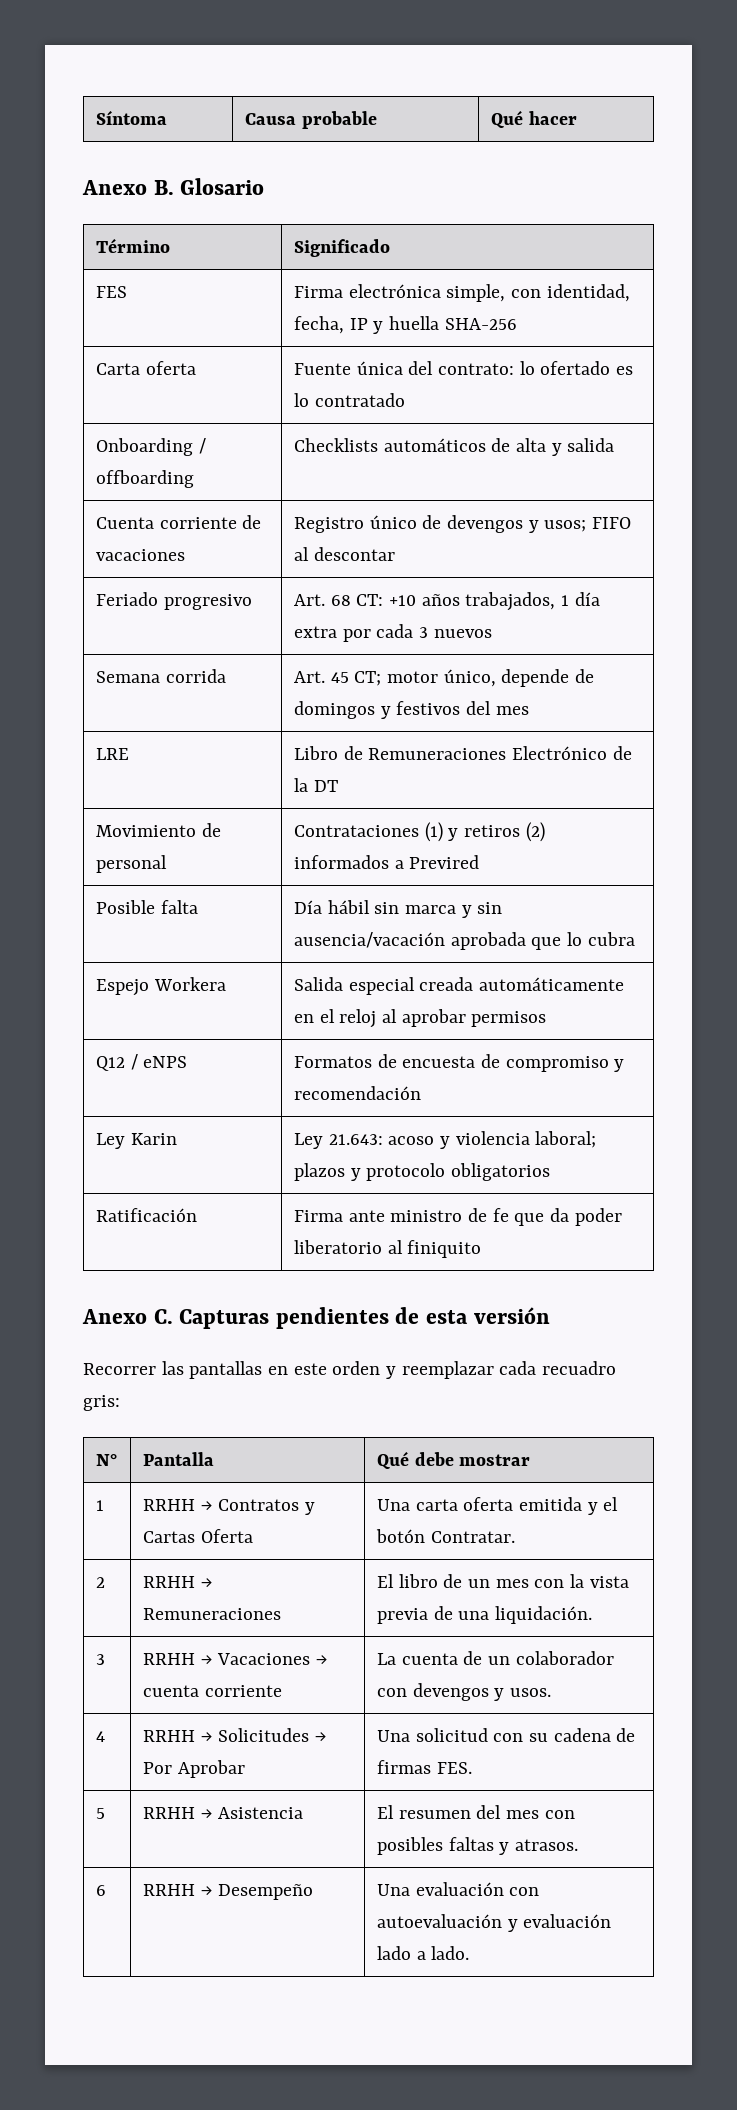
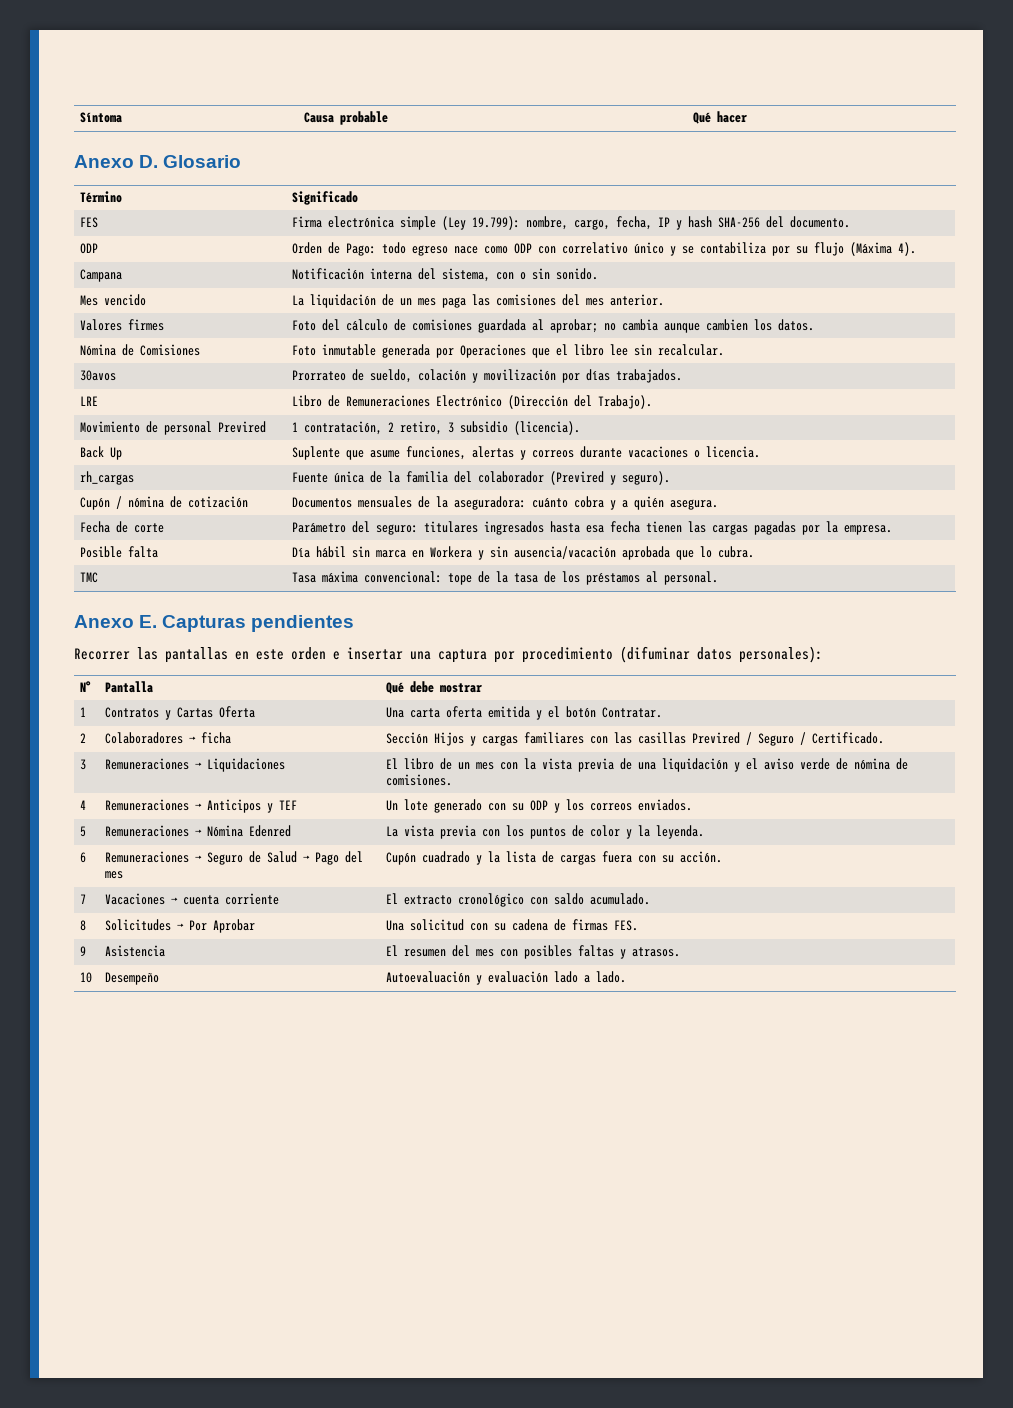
[153,180,174,195] B. -> [139,155,159,168] D.
[446,284,630,302] simple, con identidad, -> [400,216,611,230] simple (Ley 19.799): nombre, cargo,
[388,316,439,330] huella -> [688,216,713,228] hash
[95,361,196,375] [293,361,633,375] [293,393,405,407] [95,438,206,456] [95,470,194,488] [293,438,615,456] [95,515,262,529] [95,549,185,561] [293,515,631,533] [293,547,395,561] [95,592,252,610] [293,592,600,611] [293,624,492,642] [95,669,226,683] [293,669,594,687] [293,701,529,719] // Carta oferta | Fuente única del contrato: lo ofertado es lo contratado // Onboarding / offboarding | Checklists automáticos de alta y salida // Cuenta corriente de vacaciones | Registro único de devengos y usos; FIFO al descontar // Feriado progresivo | Art. 68 CT: +10 años trabajados, 1 día extra por cada 3 nuevos // Semana corrida | Art. 45 CT; motor único, depende de domingos y festivos del mes -> [766,216,851,228] [80,243,99,254] [292,242,917,256] [80,269,123,282] [292,268,599,282] [80,294,147,306] [292,294,665,308] [80,319,165,331] [292,319,815,333] [80,344,201,356] [292,344,725,358] [80,370,117,381] [292,369,683,383] del documento. // ODP | Orden de Pago: todo egreso nace como ODP con correlativo único y se contabiliza por su flujo (Máxima 4). // Campana | Notificación interna del sistema, con o sin sonido. // Mes vencido | La liquidación de un mes paga las comisiones del mes anterior. // Valores firmes | Foto del cálculo de comisiones guardada al aprobar; no cambia aunque cambien los datos. // Nómina de Comisiones | Foto inmutable generada por Operaciones que el libro lee sin recalcular. // 30avos | Prorrateo de sueldo, colación y movilización por días trabajados.
[612,746,632,760] [293,778,338,792] de la DT -> [508,395,653,409] (Dirección del Trabajo).
[293,822,545,842] [293,855,480,869] | Contrataciones (1) y retiros (2) informados a Previred -> [218,421,267,433] [292,421,581,435] [80,446,123,460] [292,446,761,460] [80,471,135,485] [292,471,671,485] [80,496,249,510] [292,496,719,510] [80,521,165,533] [292,521,893,535] Previred | 1 contratación, 2 retiro, 3 subsidio (licencia). // Back Up | Suplente que asume funciones, alertas y correos durante vacaciones o licencia. // rh_cargas | Fuente única de la familia del colaborador (Previred y seguro). // Cupón / nómina de cotización | Documentos mensuales de la aseguradora: cuánto cobra y a quién asegura. // Fecha de corte | Parámetro del seguro: titulares ingresados hasta esa fecha tienen las cargas pagadas por la empresa.
(456, 909) none -> [412,546,473,558] en Workera
[587,932,635,946] [95,977,226,996] [293,977,624,995] [293,1009,547,1028] [95,1054,188,1071] [293,1054,625,1072] [293,1086,421,1100] [95,1133,177,1149] [293,1131,597,1149] [293,1163,550,1181] [95,1208,197,1222] [293,1208,622,1226] [293,1240,482,1258] [82,1309,173,1324] cubra // Espejo Workera | Salida especial creada automáticamente en el reloj al aprobar permisos // Q12 / eNPS | Formatos de encuesta de compromiso y recomendación // Ley Karin | Ley 21.643: acoso y violencia laboral; plazos y protocolo obligatorios // Ratificación | Firma ante ministro de fe que da poder liberatorio al finiquito // Anexo C. -> [718,546,755,558] [80,572,99,583] [292,571,719,585] [74,615,158,628] cubra. // TMC | Tasa máxima convencional: tope de la tasa de los préstamos al personal. // Anexo E.
[395,1307,550,1324] de esta versión -> (355, 623) none
[386,1361,617,1379] [83,1395,120,1411] y reemplazar cada recuadro gris: -> [333,646,823,663] e insertar una captura por procedimiento (difuminar datos personales):
[142,1499,213,1511] RRHH → -> (87, 712) none
[142,1576,213,1588] [142,1608,281,1620] RRHH → Remuneraciones -> [105,732,232,744] [386,732,885,746] [80,759,87,770] [105,758,286,772] Colaboradores → ficha | Sección Hijos y cargas familiares con las casillas Previred / Seguro / Certificado. // 3 | Remuneraciones → Liquidaciones
[494,1606,592,1624] [95,1654,105,1665] [142,1653,328,1665] [142,1685,282,1697] [376,1651,614,1665] [376,1683,551,1701] [95,1731,105,1742] [142,1730,213,1742] liquidación. // 3 | RRHH → Vacaciones → cuenta corriente | La cuenta de un colaborador con devengos y usos. // 4 | RRHH → -> [662,758,909,772] [386,774,453,786] [80,800,87,810] [105,799,298,813] [386,799,693,813] [80,826,87,837] [105,825,292,837] [386,825,705,839] [80,852,87,863] [105,851,364,865] [105,871,124,879] [386,851,723,865] [80,894,87,904] [105,893,280,905] [386,893,651,907] [80,920,87,931] liquidación y el aviso verde de nómina de comisiones. // 4 | Remuneraciones → Anticipos y TEF | Un lote generado con su ODP y los correos enviados. // 5 | Remuneraciones → Nómina Edenred | La vista previa con los puntos de color y la leyenda. // 6 | Remuneraciones → Seguro de Salud → Pago del mes | Cupón cuadrado y la lista de cargas fuera con su acción. // 7 | Vacaciones → cuenta corriente | El extracto cronológico con saldo acumulado. // 8 |
[95,1808,105,1819] [142,1807,213,1819] 5 | RRHH → -> [80,946,87,956] 9 |
[95,1885,106,1896] [142,1884,314,1900] [376,1882,540,1896] [376,1914,502,1928] 6 | RRHH → Desempeño | Una evaluación con autoevaluación -> [80,972,93,983] [105,972,160,985] [386,971,471,983] 10 | Desempeño | Autoevaluación

